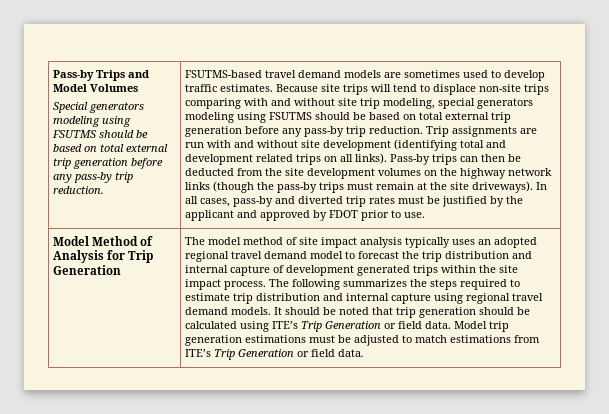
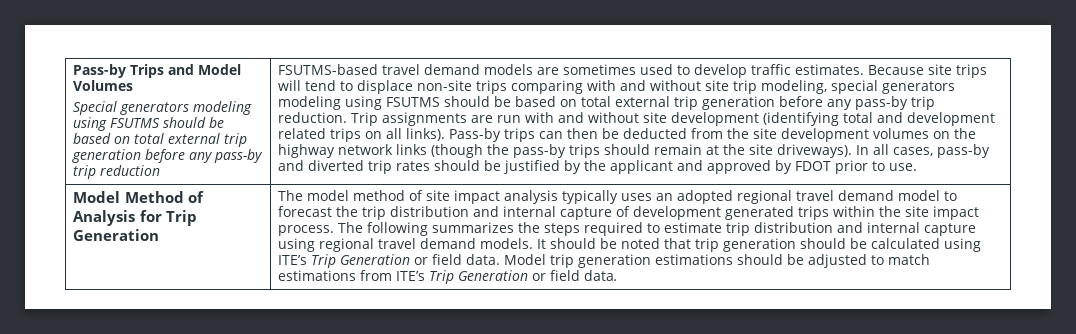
[53,186,105,194] reduction. -> [100,165,161,176] reduction
[347,182,374,190] must -> [604,144,651,155] should
[398,196,425,204] must -> [434,160,481,171] should
[309,335,336,343] must -> [737,254,784,265] should

